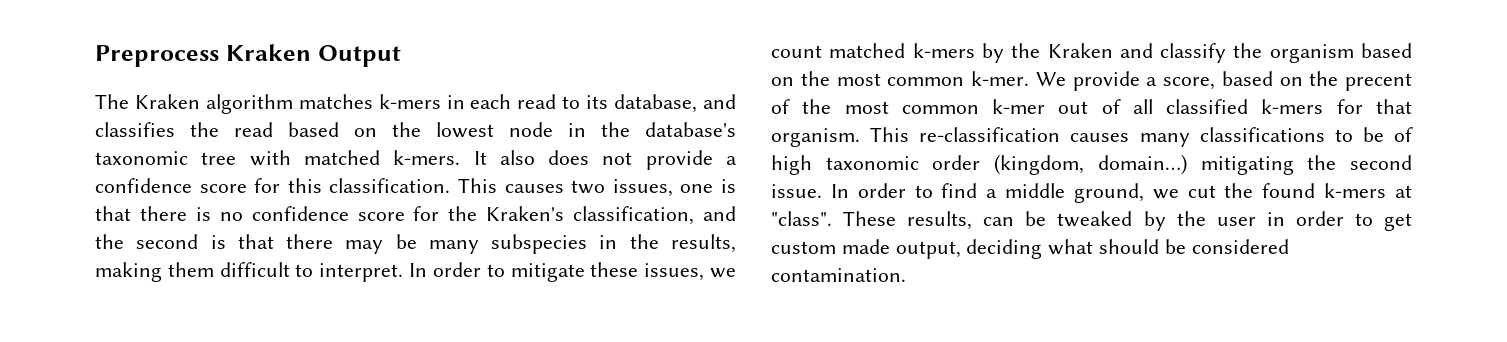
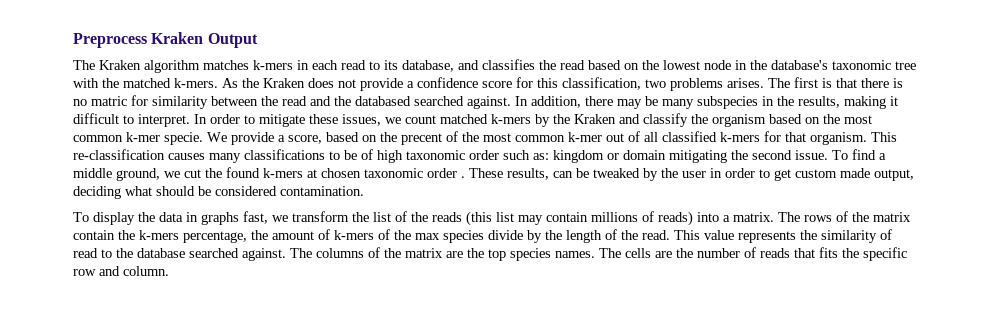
(291, 158) none -> [102,78,119,88] the
[473,150,535,165] It also -> [222,78,305,88] As the Kraken
[329,178,714,197] classification. This causes two issues, one -> [562,77,818,91] classification, two problems arises. The first
[251,206,736,225] [95,234,274,249] confidence score for the Kraken's classification, and the second is that -> [91,95,581,109] matric for similarity between the read and the databased searched against. In addition,
[167,262,214,277] them -> [890,96,898,106] it
[971,71,1029,86] k-mer. -> [126,132,203,145] k-mer specie.
[994,154,1187,175] (kingdom, domain…) -> [503,150,666,163] such as: kingdom or domain
[830,183,933,198] In order to -> [832,150,848,160] To
[771,211,832,226] "class". -> [321,168,465,178] chosen taxonomic order .
(906, 275) none -> [73,211,911,226] [73,229,892,243] [73,247,907,261] [73,266,169,276] // To display the data in graphs fast, we transform the list of the reads (this list may contain millions of reads) into a matrix. The rows of the matrix contain the k-mers percentage, the amount of k-mers of the max species divide by the length of the read. This value represents the similarity of read to the database searched against. The columns of the matrix are the top species names. The cells are the number of reads that fits the specific row and column.

